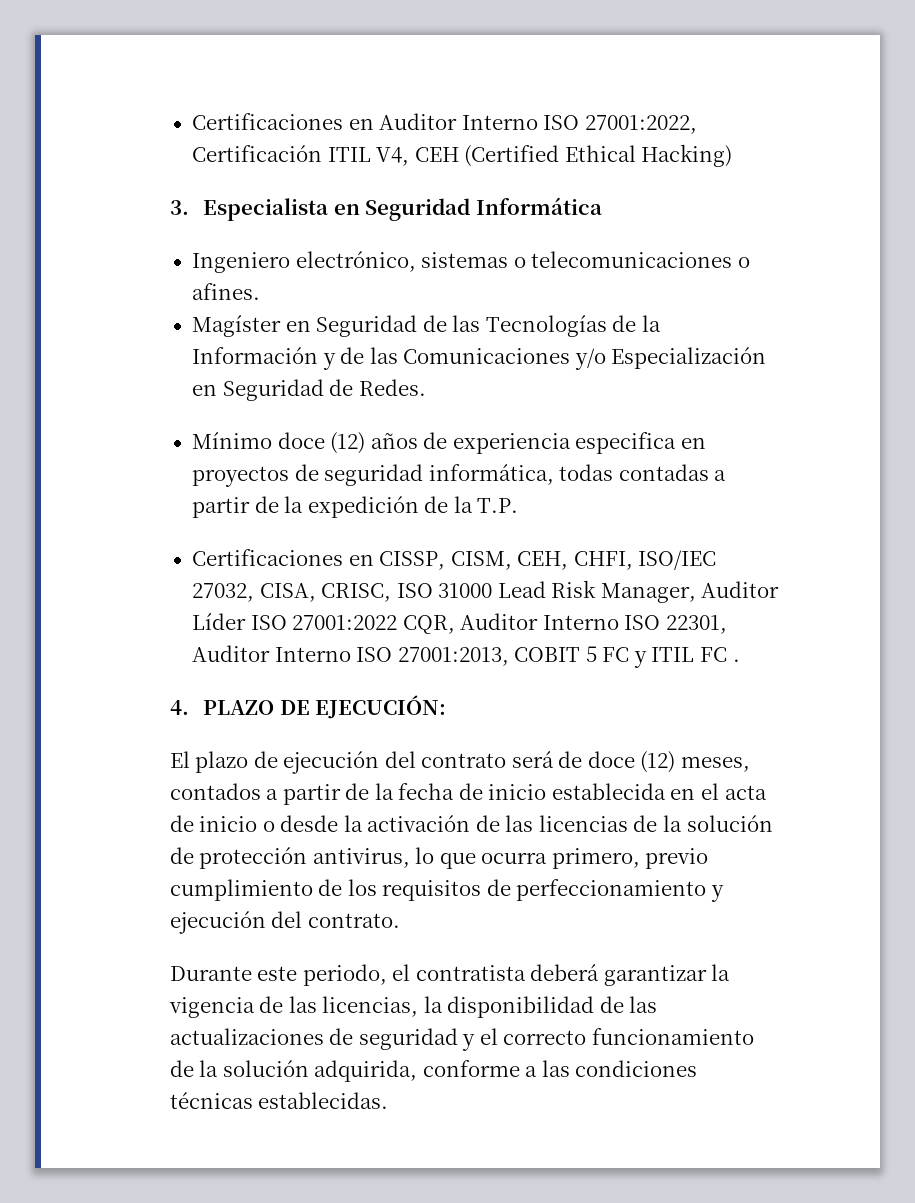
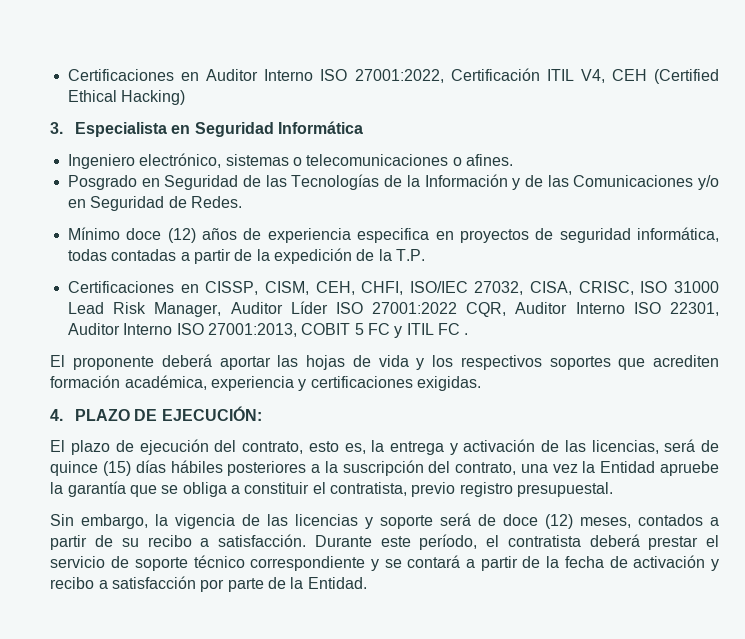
[192,315,282,337] Magíster -> [68,175,138,190] Posgrado
[611,347,767,369] Especialización -> (720, 182) none
(740, 660) none -> [50,354,719,370] [50,375,482,391] // El proponente deberá aportar las hojas de vida y los respectivos soportes que acrediten formación académica, experiencia y certificaciones exigidas.
[421,753,507,768] contrato -> [242,439,720,455] [50,460,719,476] [50,481,613,497] [50,514,434,529] contrato, esto es, la entrega y activación de las licencias, será de quince (15) días hábiles posteriores a la suscripción del contrato, una vez la Entidad apruebe la garantía que se obliga a constituir el contratista, previo registro presupuestal. // Sin embargo, la vigencia de las licencias y soporte
[374,783,767,800] [169,815,773,832] [169,847,709,869] [169,879,724,902] [169,911,400,934] [169,964,731,986] [168,996,658,1018] [169,1028,754,1051] [169,1060,698,1082] [169,1092,389,1109] la fecha de inicio establecida en el acta de inicio o desde la activación de las licencias de la solución de protección antivirus, lo que ocurra primero, previo cumplimiento de los requisitos de perfeccionamiento y ejecución del contrato. // Durante este periodo, el contratista deberá garantizar la vigencia de las licencias, la disponibilidad de las actualizaciones de seguridad y el correcto funcionamiento de la solución adquirida, conforme a las condiciones técnicas establecidas. -> [121,534,719,550] [50,555,720,571] [50,576,367,592] su recibo a satisfacción. Durante este período, el contratista deberá prestar el servicio de soporte técnico correspondiente y se contará a partir de la fecha de activación y recibo a satisfacción por parte de la Entidad.

